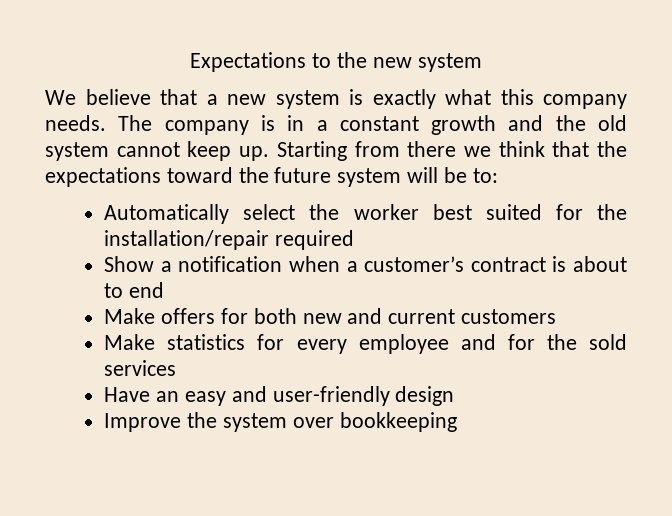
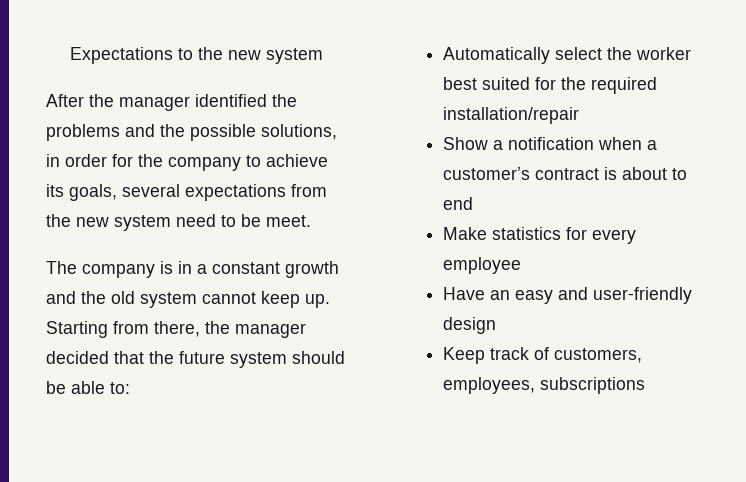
[45,89,627,109] [45,115,106,131] We believe that a new system is exactly what this company needs. -> [46,94,297,111] [46,124,337,141] [46,154,328,171] [46,184,327,201] [46,214,311,231] After the manager identified the problems and the possible solutions, in order for the company to achieve its goals, several expectations from the new system need to be meet. //
[407,141,627,157] [45,167,467,187] there we think that the expectations toward the future system will be -> [154,321,306,338] [46,351,345,368] [46,381,105,394] there, the manager decided that the future system should be able
(627, 212) none -> [591,77,658,94] required
[275,230,355,250] required -> (580, 115) none
[104,308,556,324] // Make offers for both new and current customers -> (474, 203) none
[460,334,627,350] [104,360,177,376] and for the sold services -> (522, 265) none
[104,412,457,432] Improve the system over bookkeeping -> [443,347,643,364] [443,377,646,394] Keep track of customers, employees, subscriptions

